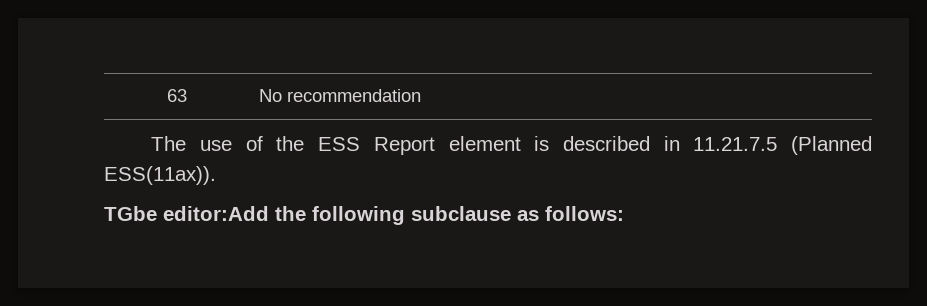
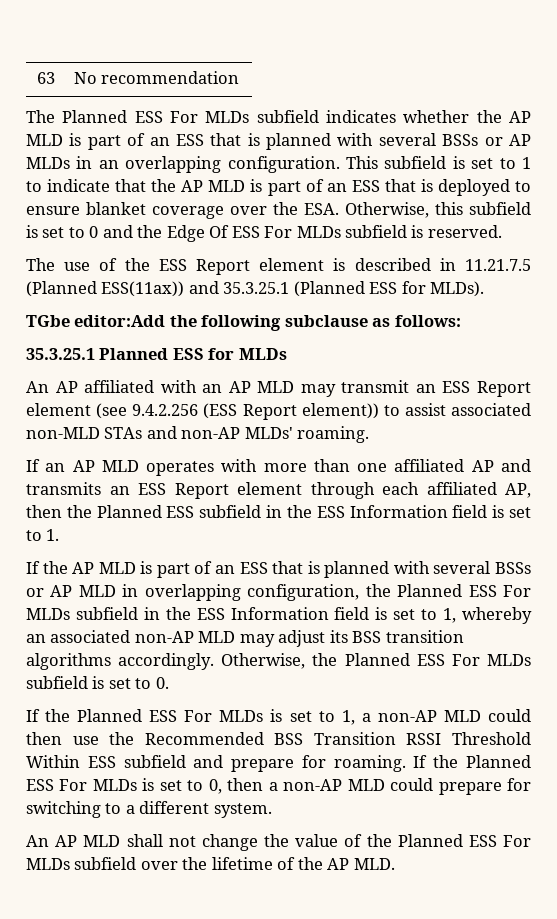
(422, 95) none -> [26,110,531,123] [26,133,532,150] [26,156,531,173] [26,179,531,196] [26,202,531,219] [26,225,502,242] // The Planned ESS For MLDs subfield indicates whether the AP MLD is part of an ESS that is planned with several BSSs or AP MLDs in an overlapping configuration. This subfield is set to 1 to indicate that the AP MLD is part of an ESS that is deployed to ensure blanket coverage over the ESA. Otherwise, this subfield is set to 0 and the Edge Of ESS For MLDs subfield is reserved.
[104,166,216,185] ESS(11ax)). -> [101,281,485,297] ESS(11ax)) and 35.3.25.1 (Planned ESS for MLDs).
(624, 213) none -> [26,348,287,360] [26,380,531,397] [26,403,531,420] [26,426,370,443] [26,459,531,476] [26,482,531,499] [26,505,531,518] [26,529,60,541] [26,561,531,578] [26,584,531,601] [26,607,533,624] [26,630,464,647] [26,653,532,670] [26,676,169,689] [26,709,532,725] [26,732,531,745] [26,755,531,772] [26,778,531,795] [26,801,272,818] [26,834,532,851] [26,857,395,870] // 35.3.25.1 Planned ESS for MLDs // An AP affiliated with an AP MLD may transmit an ESS Report element (see 9.4.2.256 (ESS Report element)) to assist associated non-MLD STAs and non-AP MLDs' roaming. // If an AP MLD operates with more than one affiliated AP and transmits an ESS Report element through each affiliated AP, then the Planned ESS subfield in the ESS Information field is set to 1. // If the AP MLD is part of an ESS that is planned with several BSSs or AP MLD in overlapping configuration, the Planned ESS For MLDs subfield in the ESS Information field is set to 1, whereby an associated non-AP MLD may adjust its BSS transition algorithms accordingly. Otherwise, the Planned ESS For MLDs subfield is set to 0. // If the Planned ESS For MLDs is set to 1, a non-AP MLD could then use the Recommended BSS Transition RSSI Threshold Within ESS subfield and prepare for roaming. If the Planned ESS For MLDs is set to 0, then a non-AP MLD could prepare for switching to a different system. // An AP MLD shall not change the value of the Planned ESS For MLDs subfield over the lifetime of the AP MLD.

